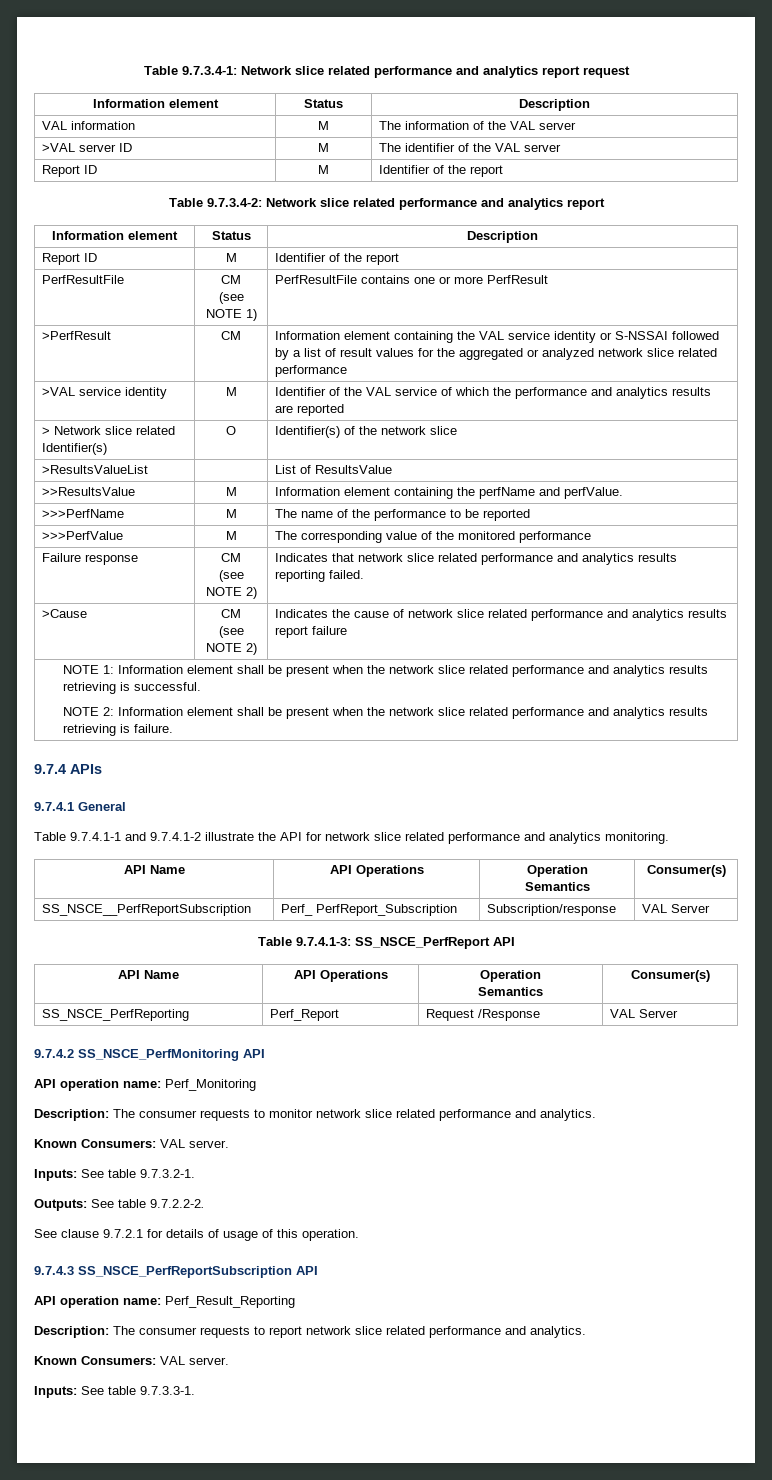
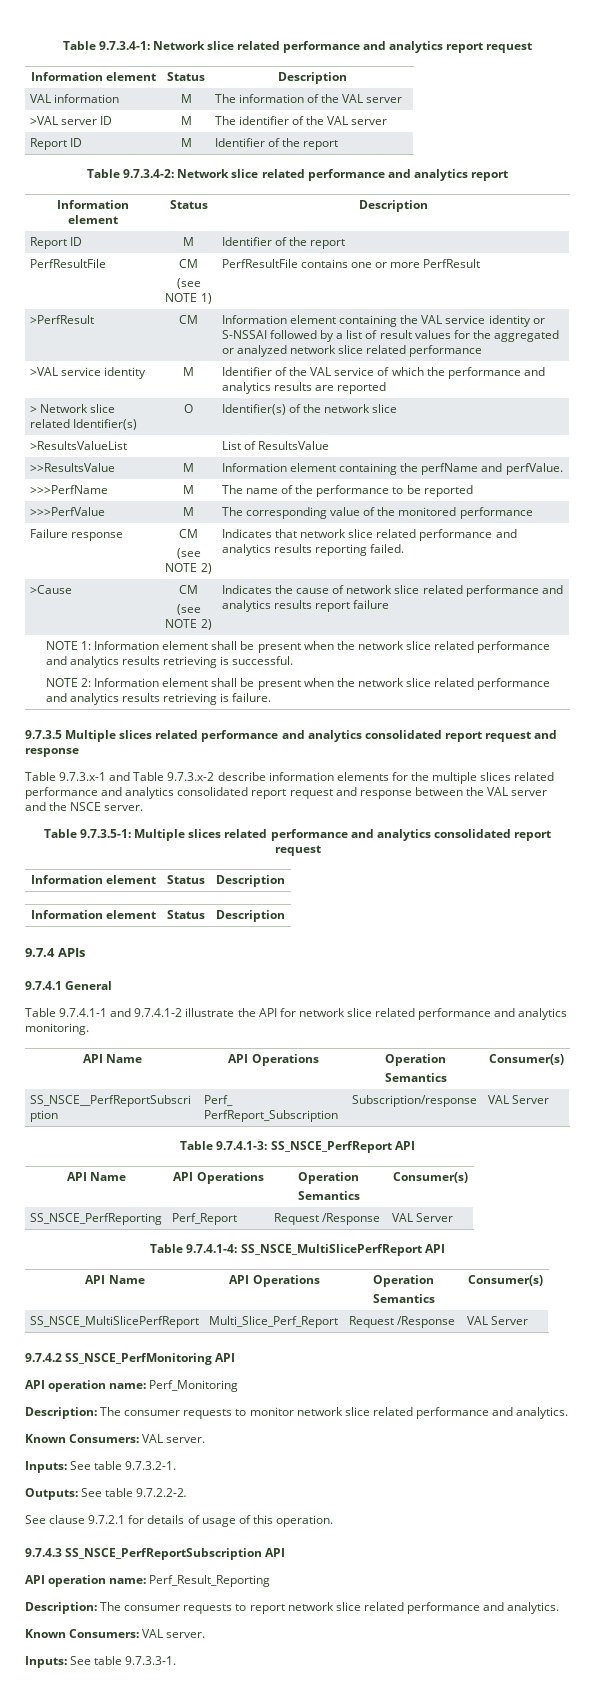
(173, 728) none -> [25,730,558,742] [25,748,79,757] [25,772,555,784] [25,787,548,799] [25,802,144,811] [44,829,551,841] [274,845,321,856] [30,875,157,884] [167,875,205,884] [216,875,285,887] [30,910,157,919] [167,910,205,919] [216,910,285,922] // 9.7.3.5 Multiple slices related performance and analytics consolidated report request and response // Table 9.7.3.x-1 and Table 9.7.3.x-2 describe information elements for the multiple slices related performance and analytics consolidated report request and response between the VAL server and the NSCE server. // Table 9.7.3.5-1: Multiple slices related performance and analytics consolidated report request // Information element | Status | Description // Information element | Status | Description
(679, 1013) none -> [150,1244,445,1256] [85,1275,145,1284] [229,1275,320,1287] [373,1275,434,1287] [372,1294,435,1303] [468,1275,543,1286] [29,1316,199,1328] [208,1316,338,1328] [348,1316,456,1328] [466,1316,529,1325] // Table 9.7.4.1-4: SS_NSCE_MultiSlicePerfReport API // API Name | API Operations | Operation // Semantics | Consumer(s) // SS_NSCE_MultiSlicePerfReport | Multi_Slice_Perf_Report | Request /Response | VAL Server

